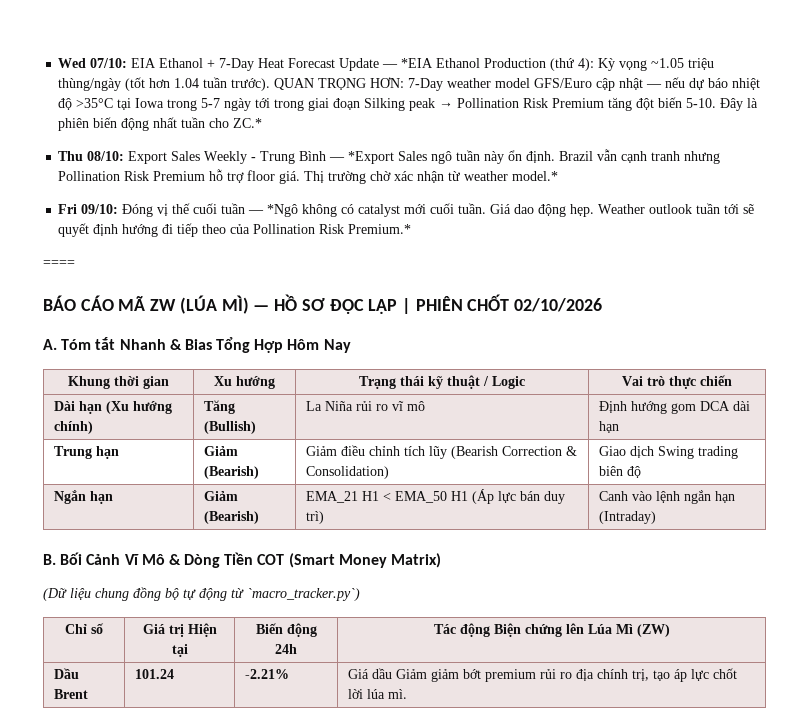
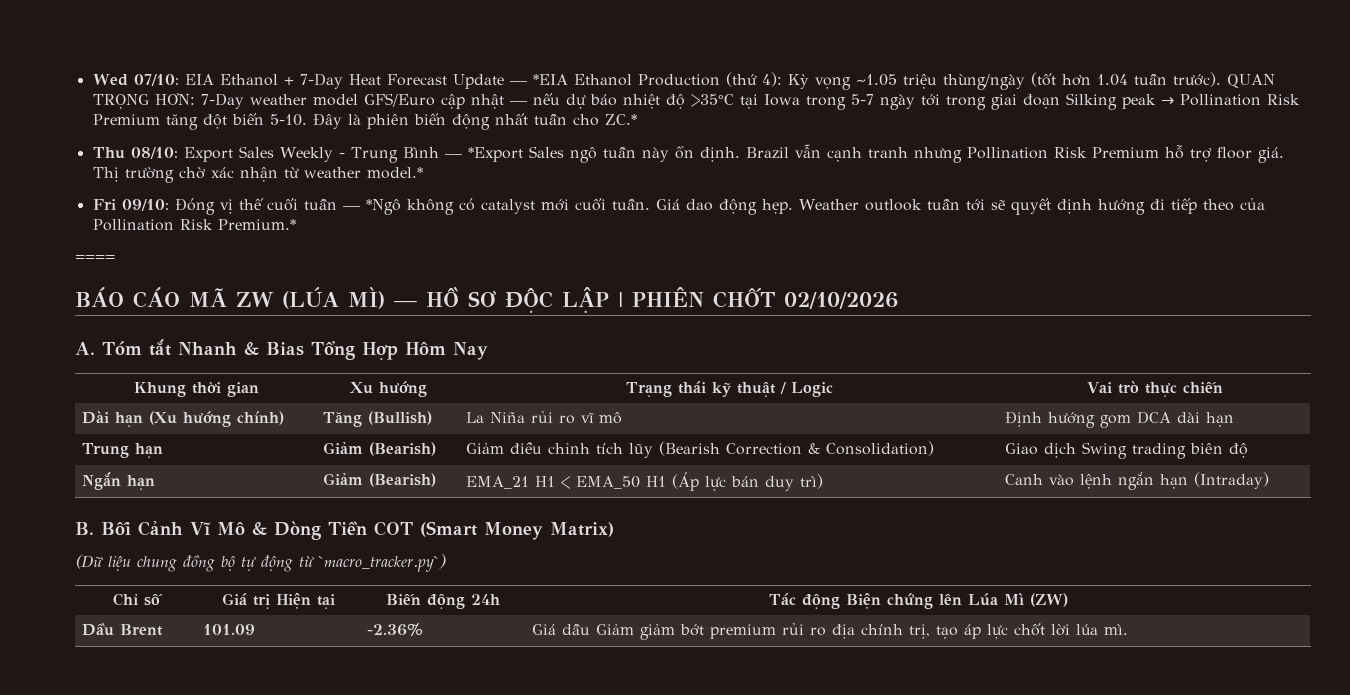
[134,669,174,679] [244,669,289,679] 101.24 | -2.21% -> [202,624,255,635] [366,623,423,636] 101.09 | -2.36%

